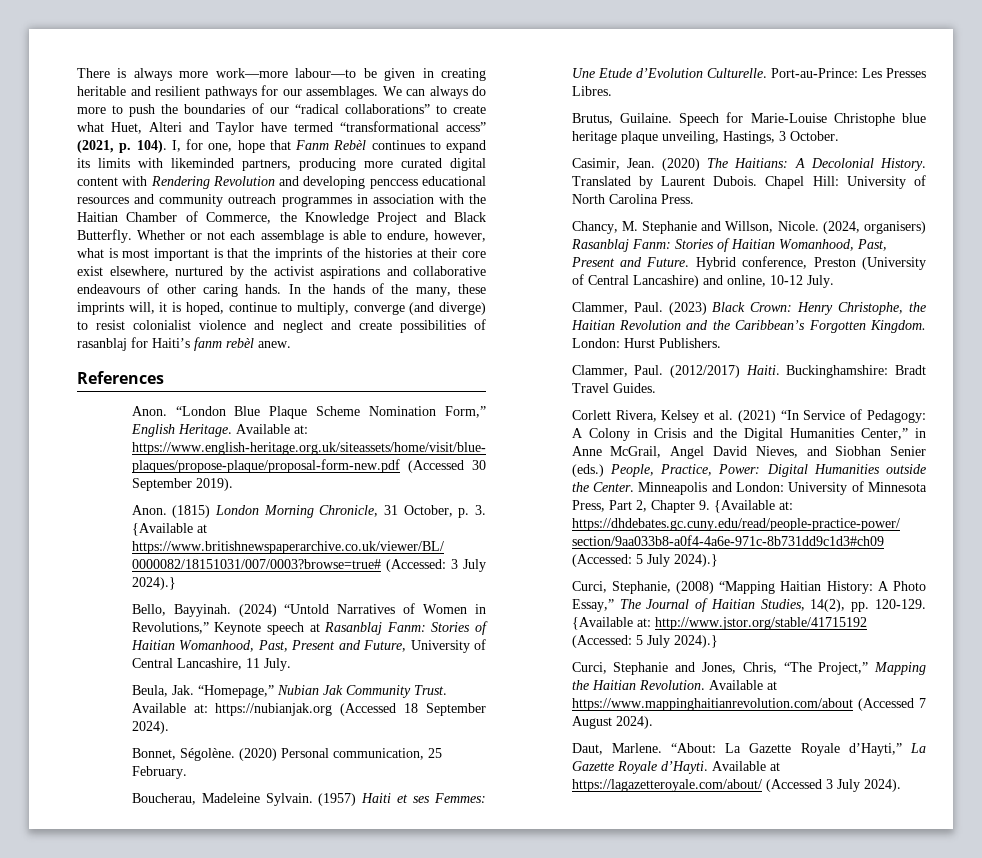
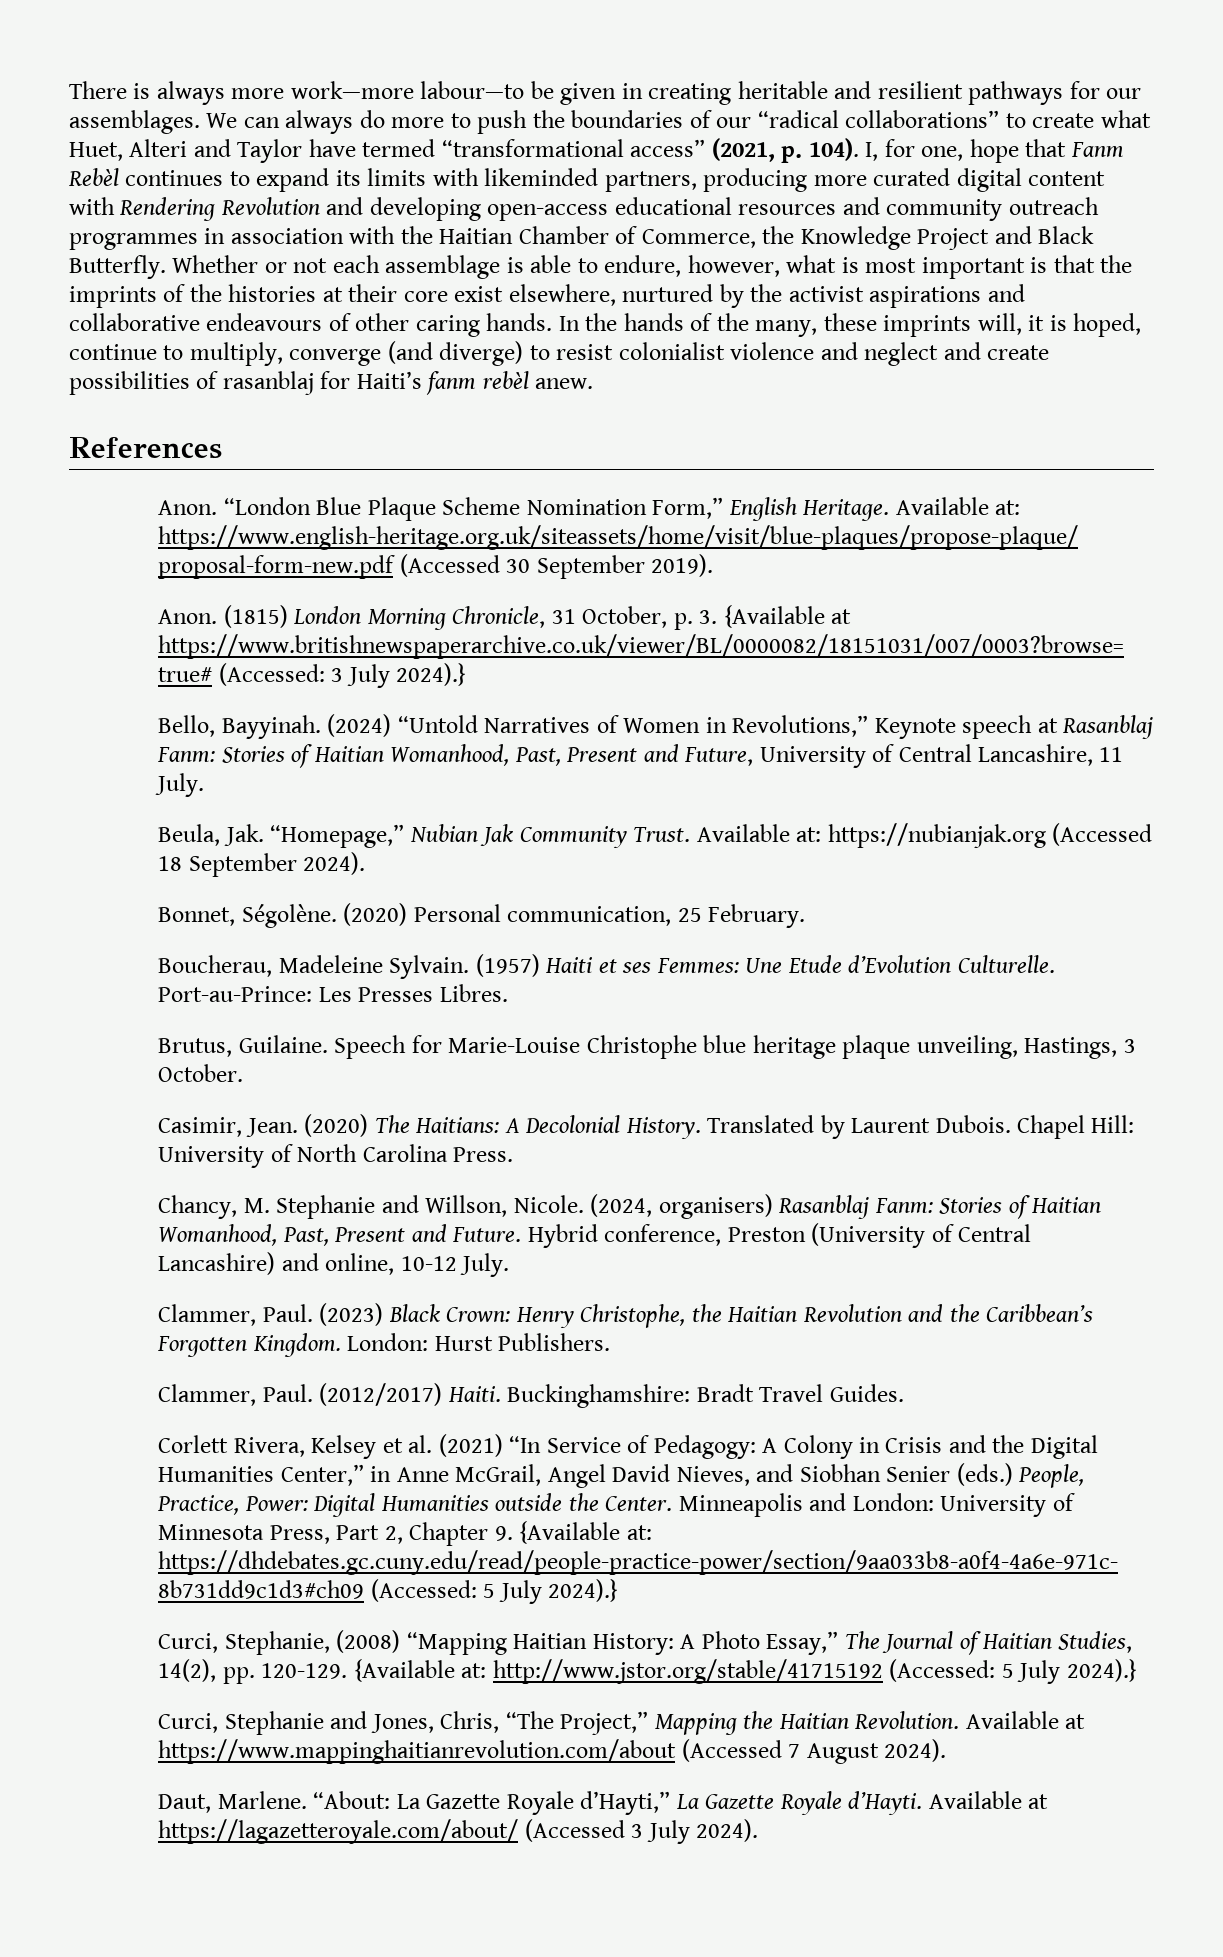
[369,179,418,189] penccess -> [487,204,609,221] open-access

